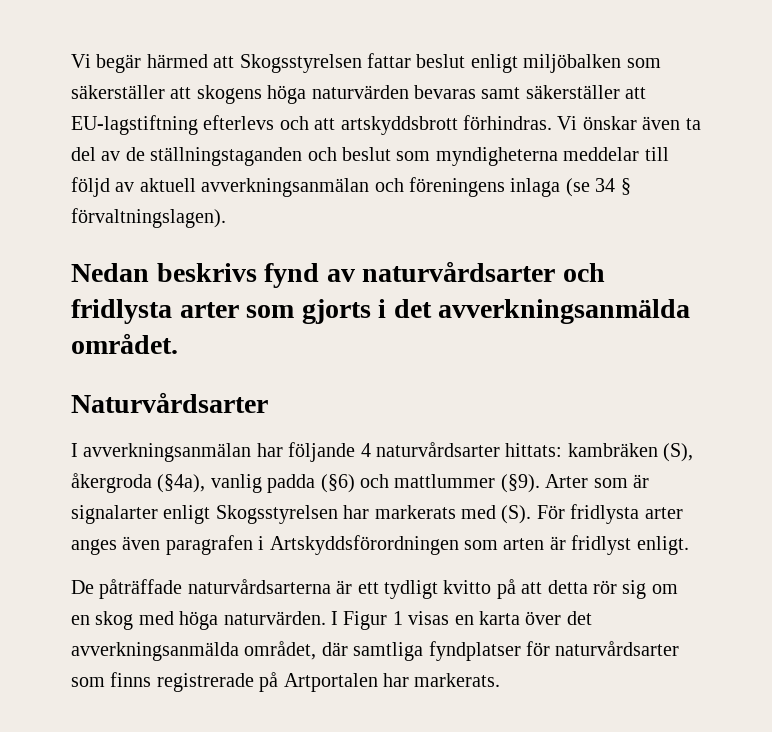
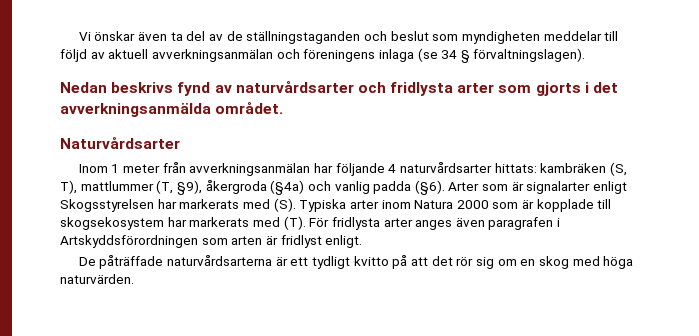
[71,53,661,73] [71,85,647,104] [71,115,578,135] Vi begär härmed att Skogsstyrelsen fattar beslut enligt miljöbalken som säkerställer att skogens höga naturvärden bevaras samt säkerställer att EU-lagstiftning efterlevs och att artskyddsbrott förhindras. Vi -> [78,32,91,41] Vi
[435,147,558,166] myndigheterna -> [461,31,540,44] myndigheten
[71,443,78,457] I -> [78,162,186,173] Inom 1 meter från
[663,443,694,462] [71,473,540,493] (S), åkergroda (§4a), vanlig padda (§6) och mattlummer (§9). -> [609,162,627,176] [60,180,445,195] (S, T), mattlummer (T, §9), åkergroda (§4a) och vanlig padda (§6).
(532, 514) none -> [299,199,612,212] [60,216,306,230] Typiska arter inom Natura 2000 som är kopplade till skogsekosystem har markerats med (T).
[547,580,588,594] detta -> [431,256,453,266] det
[331,611,592,630] [71,641,680,661] [71,672,501,692] I Figur 1 visas en karta över det avverkningsanmälda området, där samtliga fyndplatser för naturvårdsarter som finns registrerade på Artportalen har markerats. -> (134, 279) none

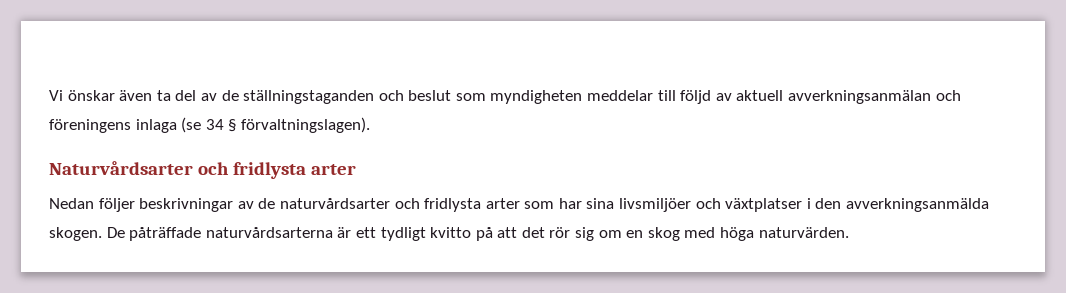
[60,82,232,96] Nedan beskrivs fynd av -> [49,161,357,179] [49,198,276,212] Naturvårdsarter och fridlysta arter // Nedan följer beskrivningar av de
[535,82,619,96] [60,102,284,117] [60,137,180,149] [78,162,627,176] [60,180,628,195] [60,198,612,212] [60,216,561,230] [60,235,363,248] gjorts i det avverkningsanmälda området. // Naturvårdsarter // Inom 1 meter från avverkningsanmälan har följande 4 naturvårdsarter hittats: kambräken (S, T), mattlummer (T, §9), åkergroda (§4a) och vanlig padda (§6). Arter som är signalarter enligt Skogsstyrelsen har markerats med (S). Typiska arter inom Natura 2000 som är kopplade till skogsekosystem har markerats med (T). För fridlysta arter anges även paragrafen i Artskyddsförordningen som arten är fridlyst enligt. // -> [558,198,990,212] [49,227,102,241] har sina livsmiljöer och växtplatser i den avverkningsanmälda skogen.

